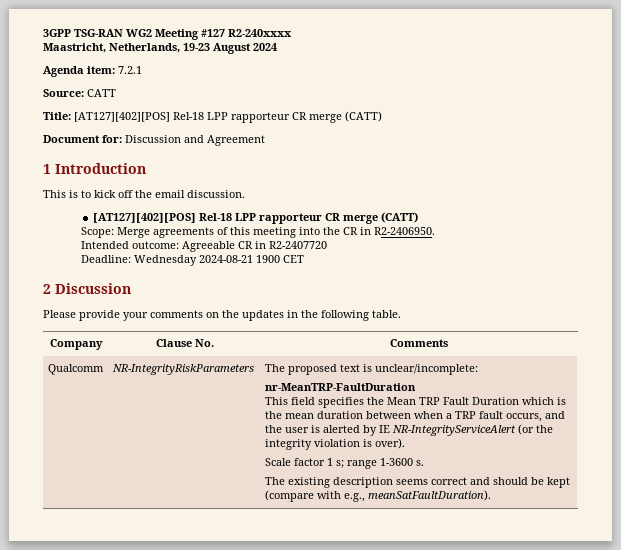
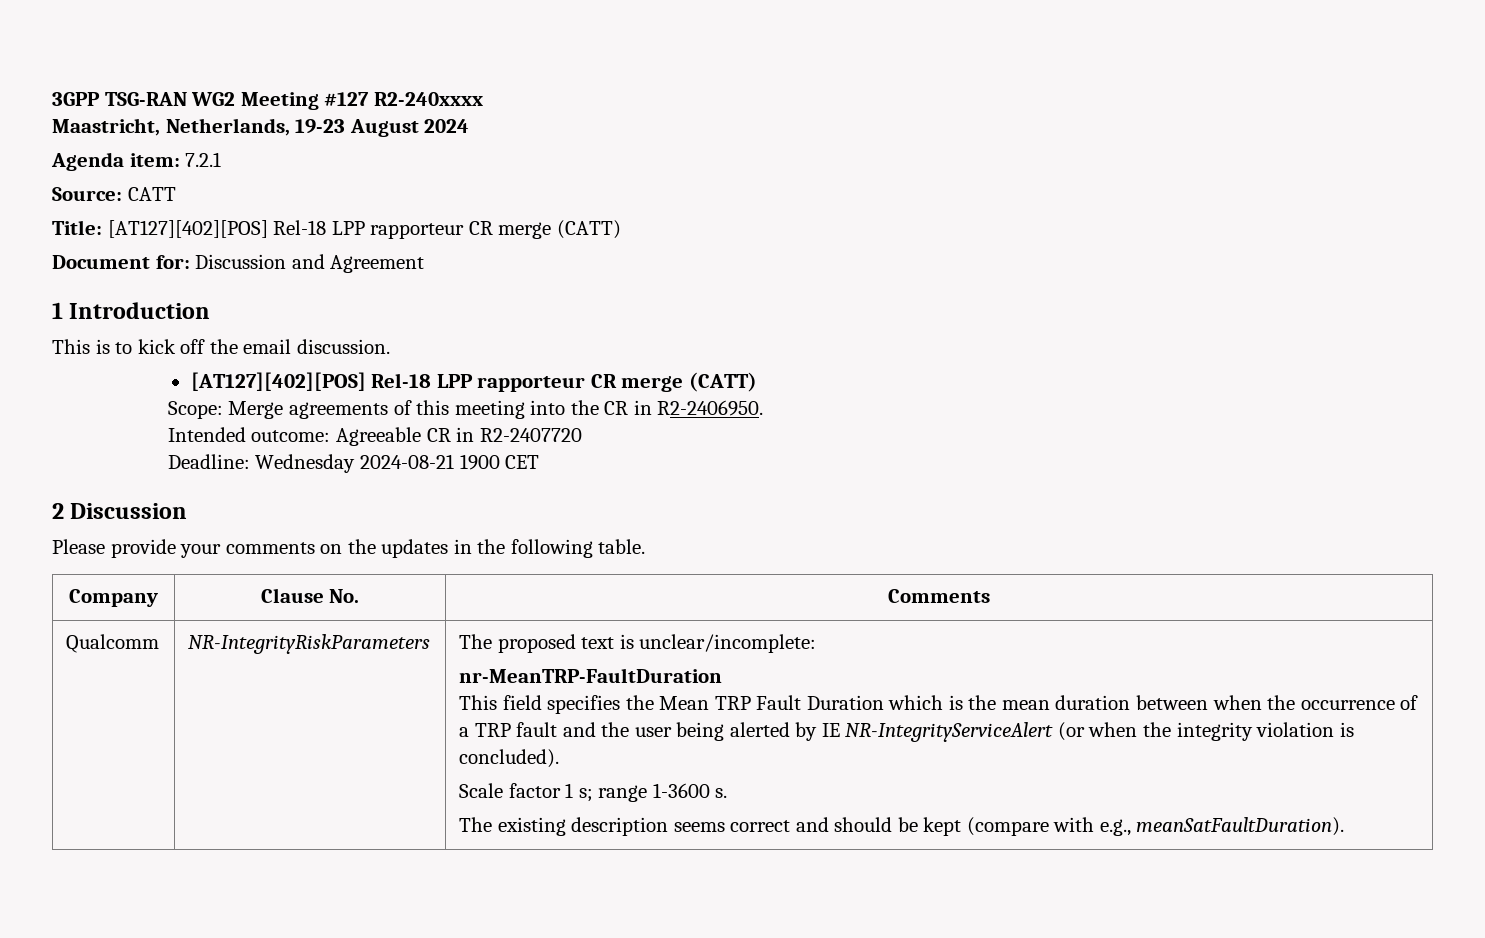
(443, 415) none -> [1267,695,1419,710] the occurrence of
[505,413,542,422] occurs, -> (558, 729) none
[310,425,320,433] is -> [676,722,725,741] being
(534, 429) none -> [1088,722,1138,737] when
[374,438,405,449] over). -> [459,749,560,768] concluded).

